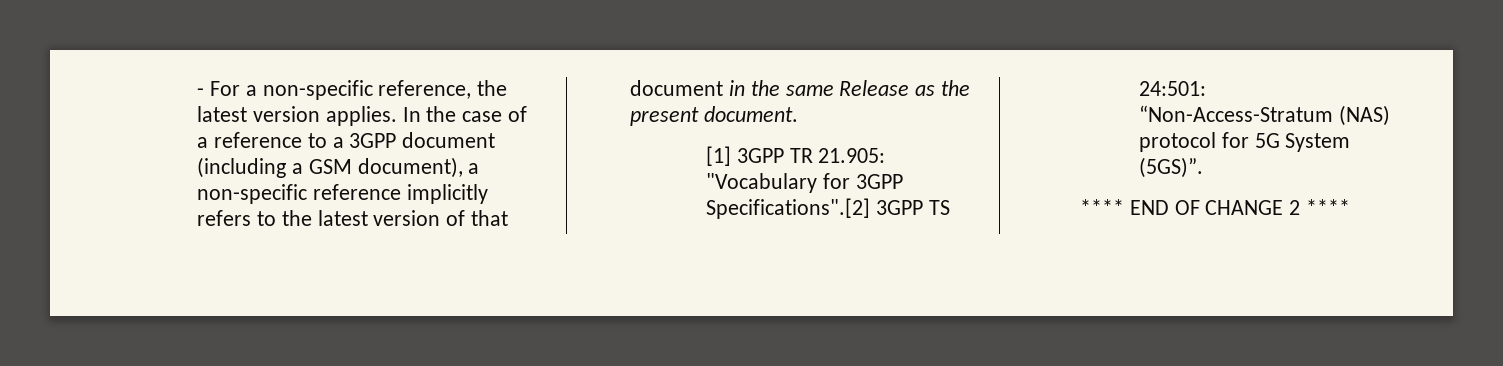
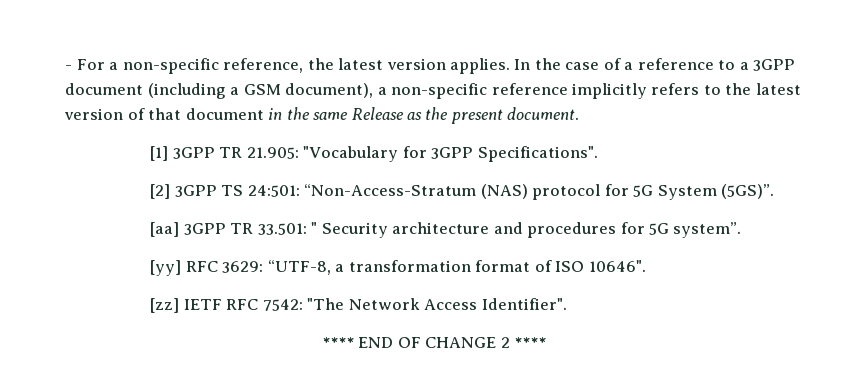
[706,198,870,219] Specifications".[2] -> [477,146,598,162] [150,184,171,199] Specifications". // [2]
(1203, 167) none -> [150,222,742,238] [150,260,646,276] [150,298,567,313] // [aa] 3GPP TR 33.501: " Security architecture and procedures for 5G system”. // [yy] RFC 3629: “UTF-8, a transformation format of ISO 10646". // [zz] IETF RFC 7542: "The Network Access Identifier".

